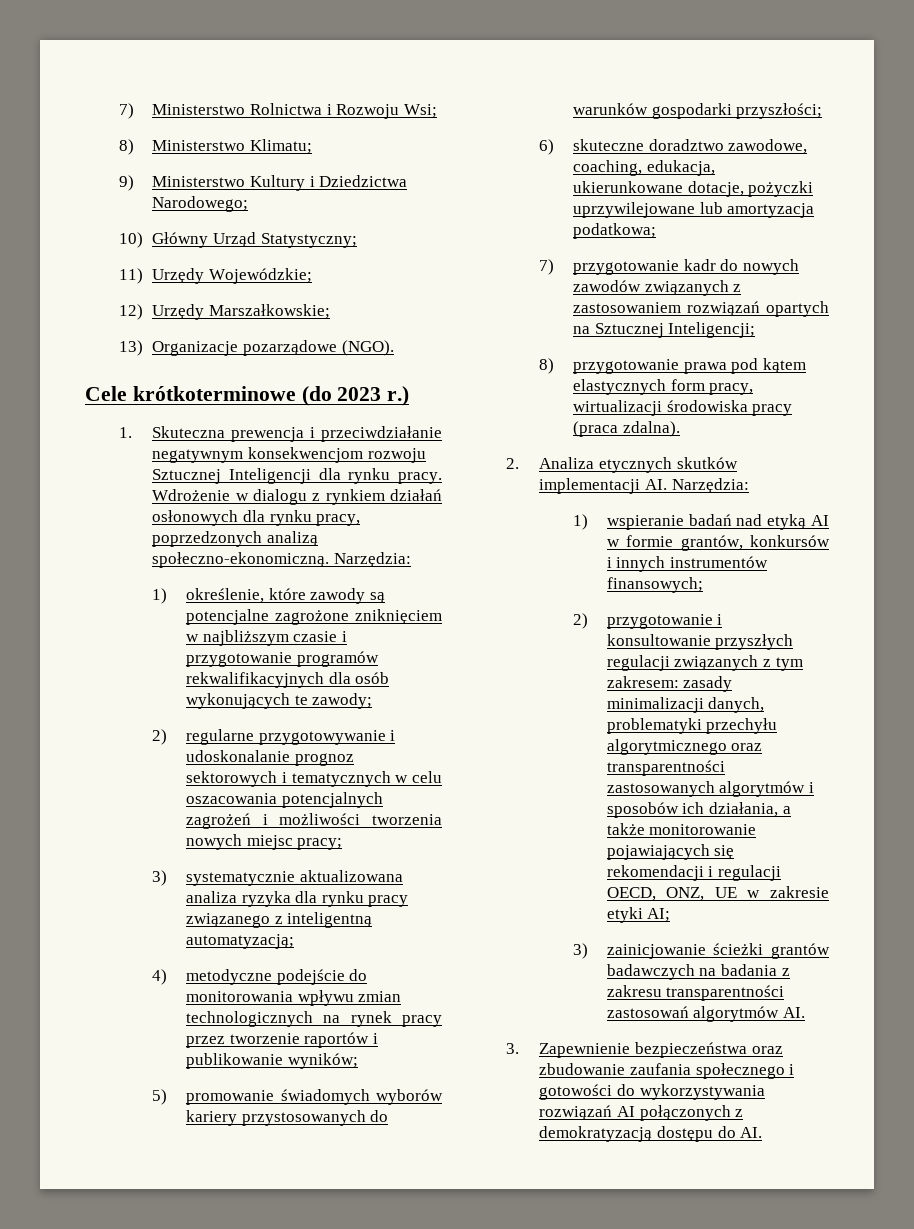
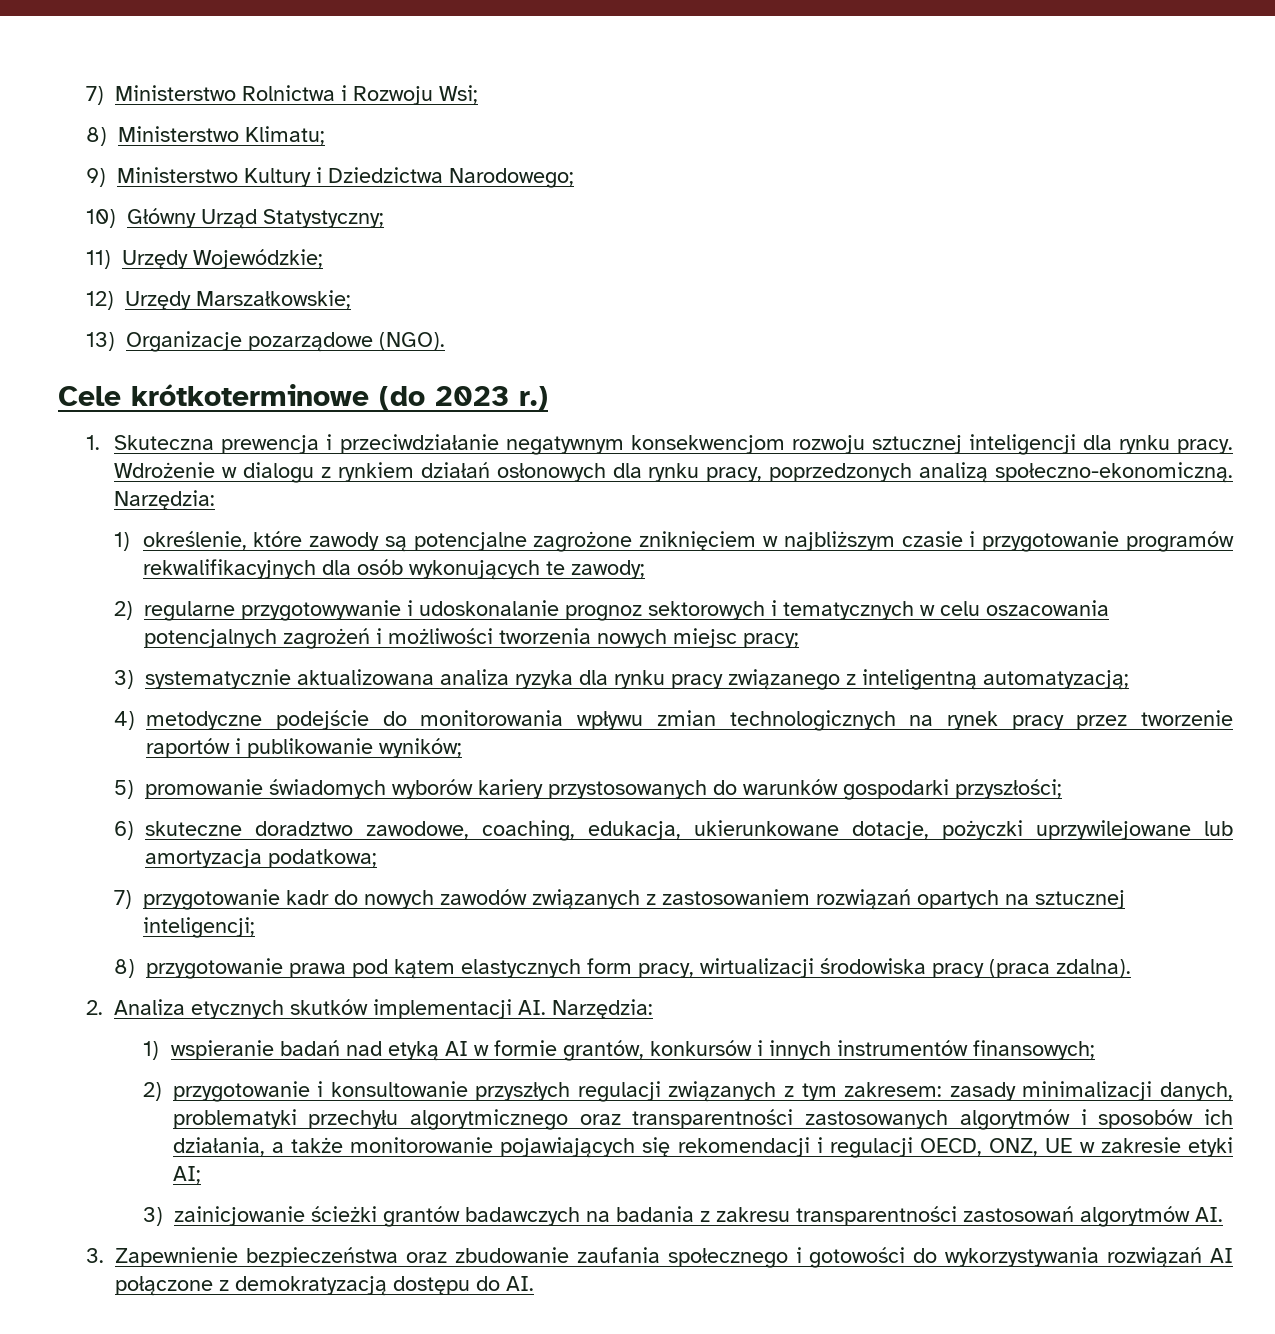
[152,468,312,484] Sztucznej Inteligencji -> [871,434,1076,455] sztucznej inteligencji
[594,322,756,338] Sztucznej Inteligencji; -> [1035,890,1126,909] [143,917,256,938] sztucznej inteligencji;
[639,1105,731,1121] połączonych -> [115,1276,214,1296] połączone

